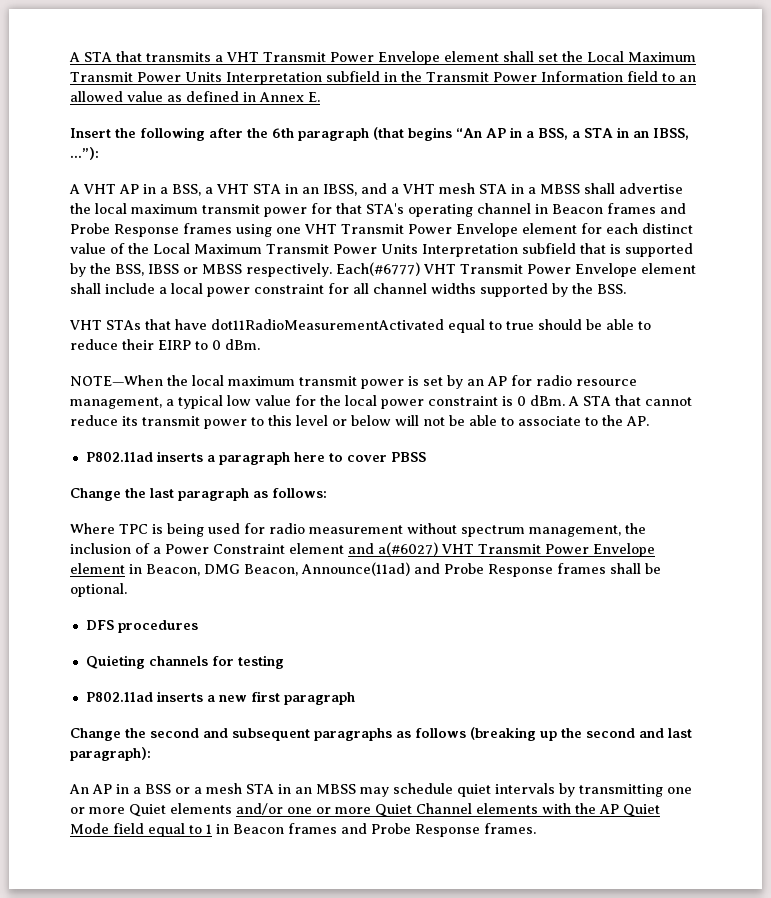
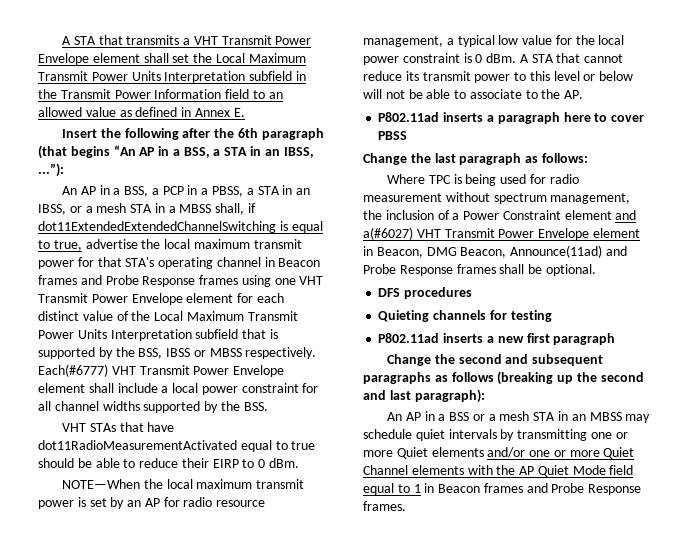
[69,183,435,196] A VHT AP in a BSS, a VHT STA in an IBSS, and a VHT -> [62,185,311,197] [38,204,93,215] An AP in a BSS, a PCP in a PBSS, a STA in an IBSS, or a
[584,183,615,194] shall -> [215,203,257,215] [38,221,323,233] [38,240,82,251] shall, if dot11ExtendedExtendedChannelSwitching is equal to true,

